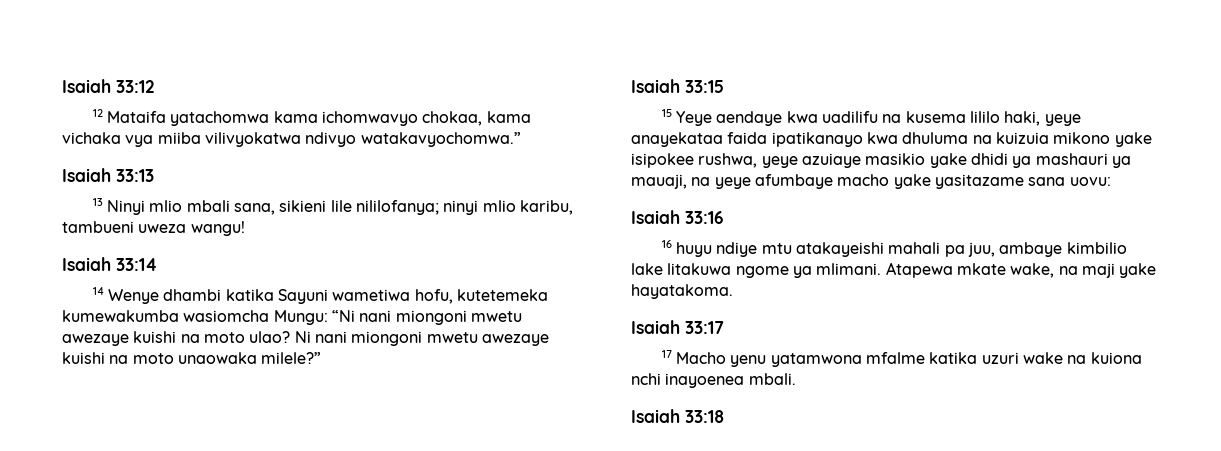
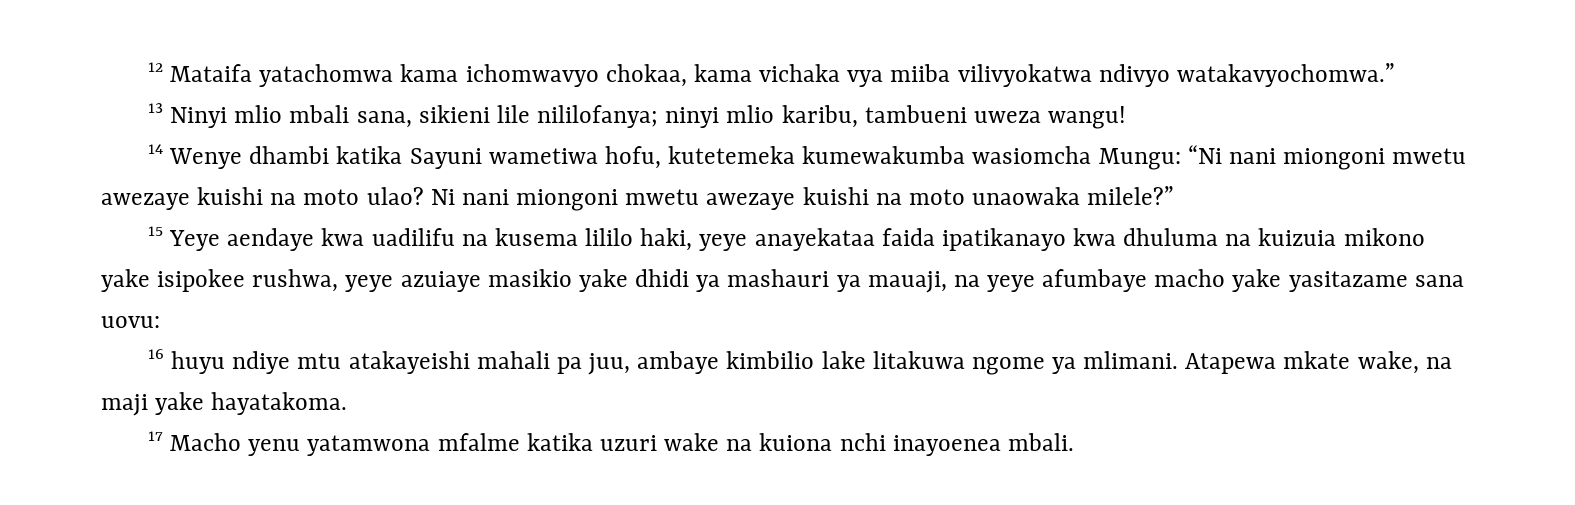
[62,79,154,93] Isaiah 33:12 // -> (147, 67) none
[62,168,154,182] // Isaiah 33:13 -> (1395, 75) none
[62,257,157,271] // Isaiah 33:14 -> (1126, 117) none
[631,79,724,93] // Isaiah 33:15 -> (1175, 195) none
[631,210,724,224] // Isaiah 33:16 -> (160, 322) none
[631,320,724,334] // Isaiah 33:17 -> (348, 403) none
[631,409,724,423] // Isaiah 33:18 -> (1074, 442) none

